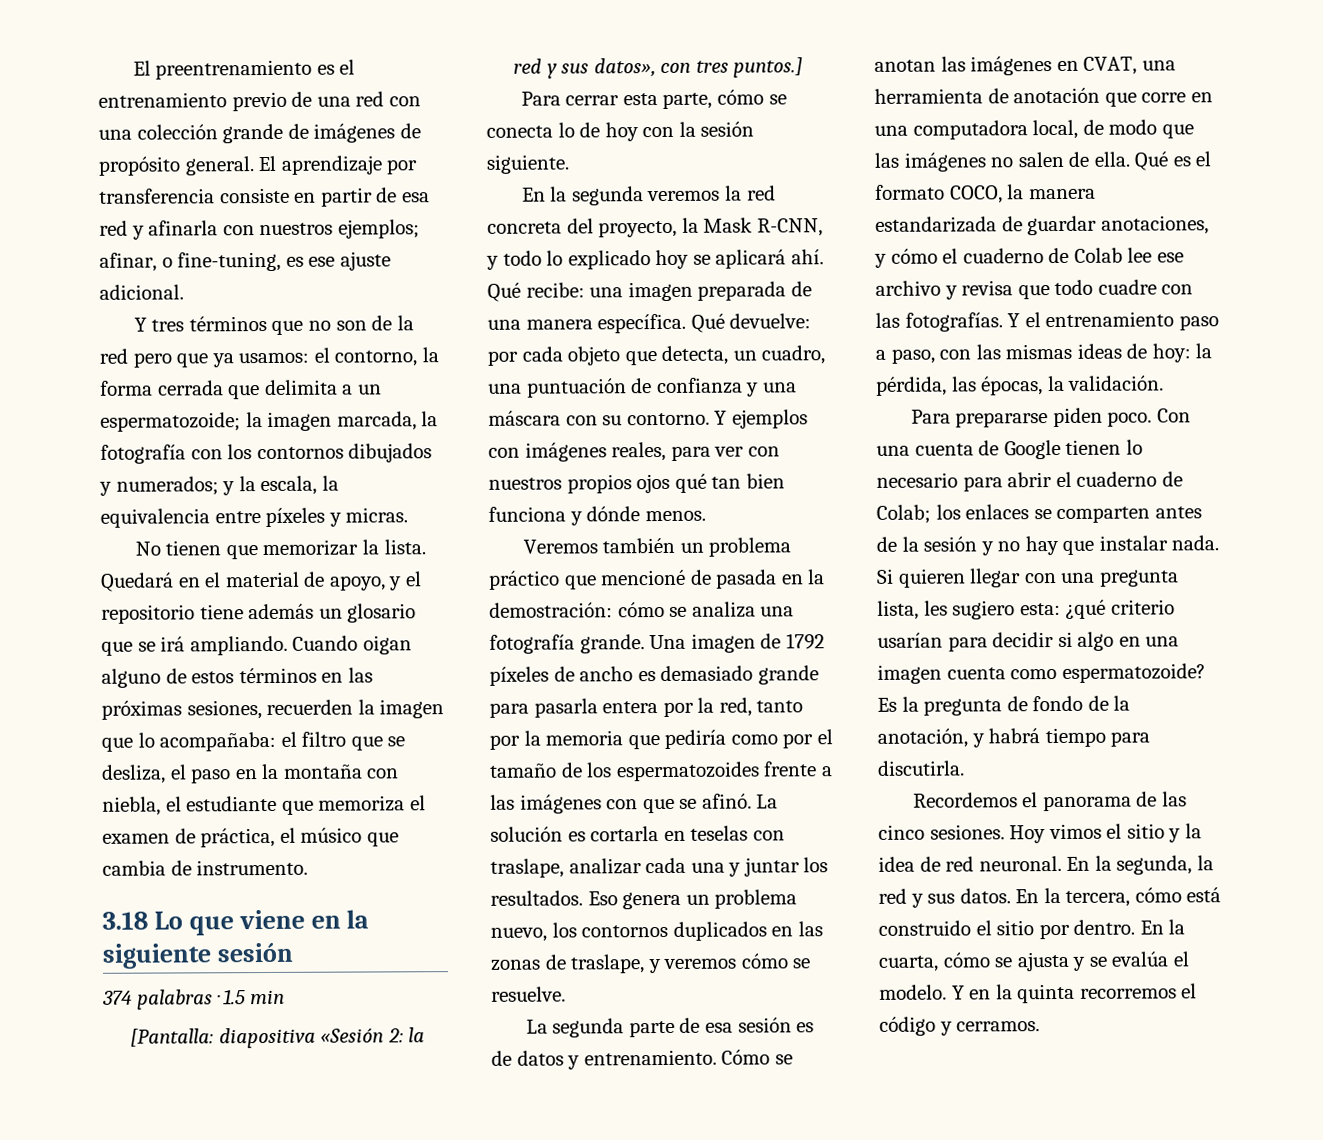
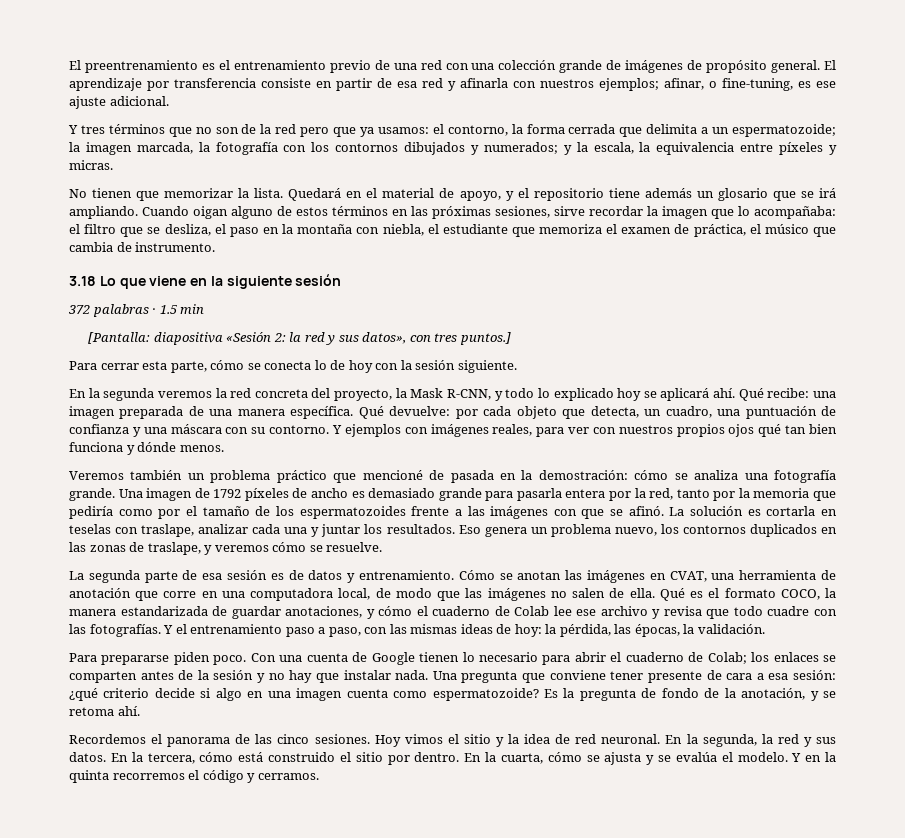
[266,699,354,715] recuerden -> [554,206,643,216] sirve recordar
[102,990,132,1005] 374 -> [68,305,90,314] 372
[876,568,1179,588] [877,599,1175,620] [877,632,1055,652] Si quieren llegar con una pregunta lista, les sugiero esta: ¿qué criterio usarían para decidir -> [432,670,836,683] [69,688,195,701] Una pregunta que conviene tener presente de cara a esa sesión: ¿qué criterio decide
[988,727,1151,748] [877,760,965,776] habrá tiempo para discutirla. -> [823,691,837,698] [69,706,140,716] se retoma ahí.

